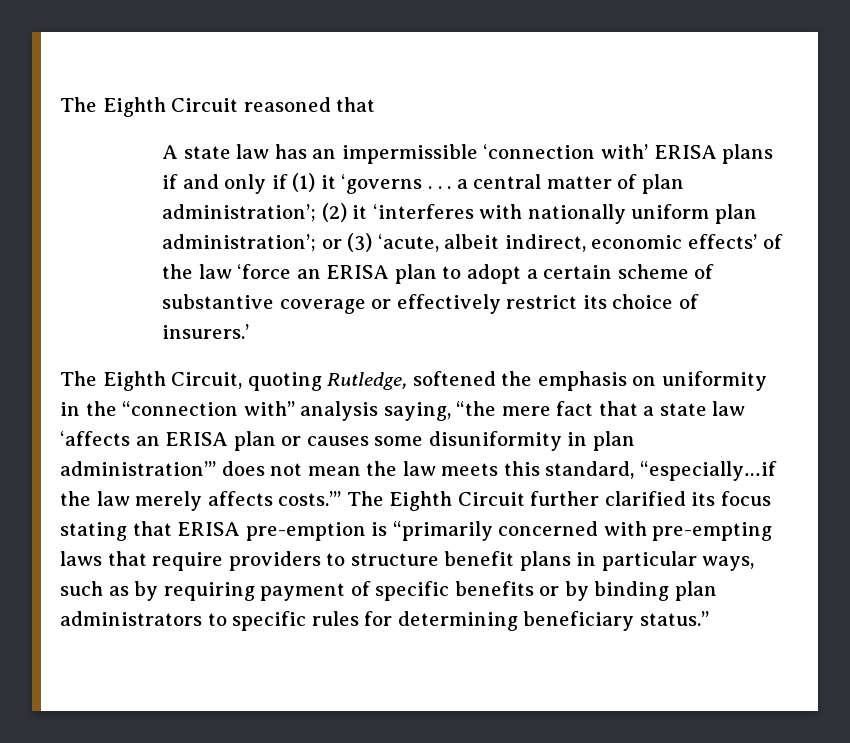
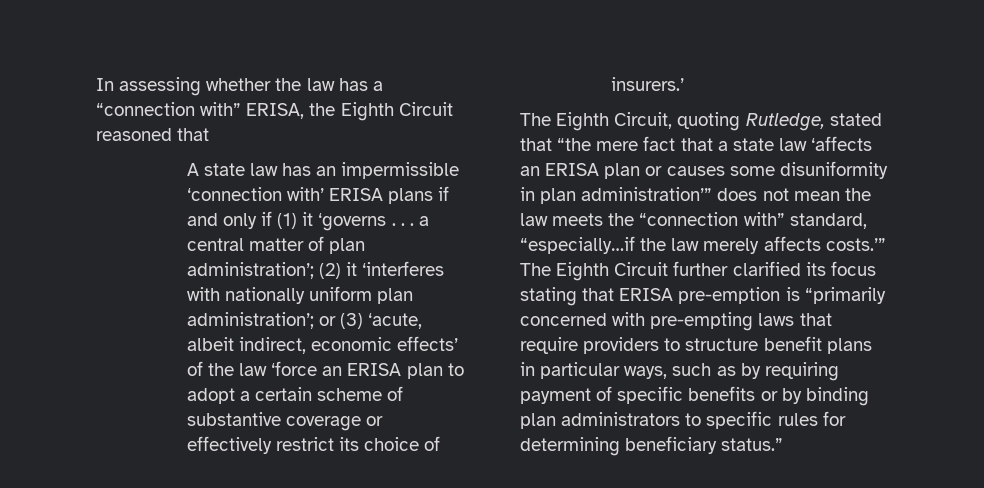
[60,97,97,112] The -> [96,77,383,96] [96,102,336,119] In assessing whether the law has a “connection with” ERISA, the
[412,371,767,391] [60,401,451,421] softened the emphasis on uniformity in the “connection with” analysis saying, -> [829,113,882,126] [520,138,552,151] stated that
[503,461,540,476] this -> [608,212,785,226] the “connection with”

